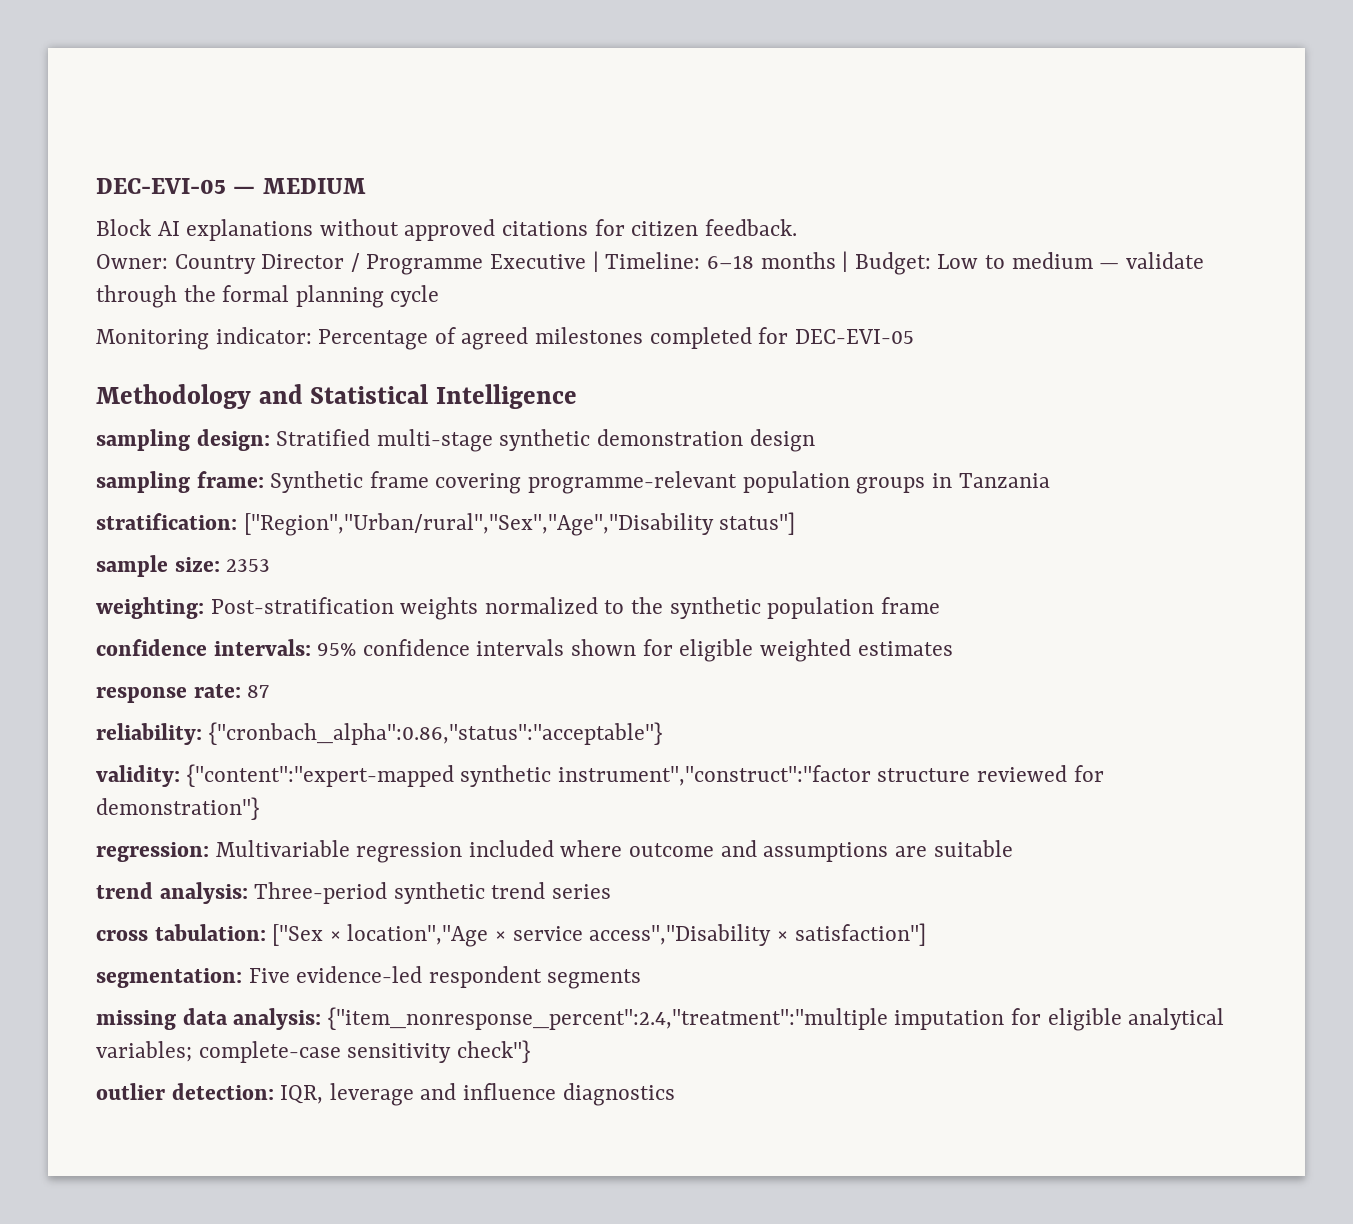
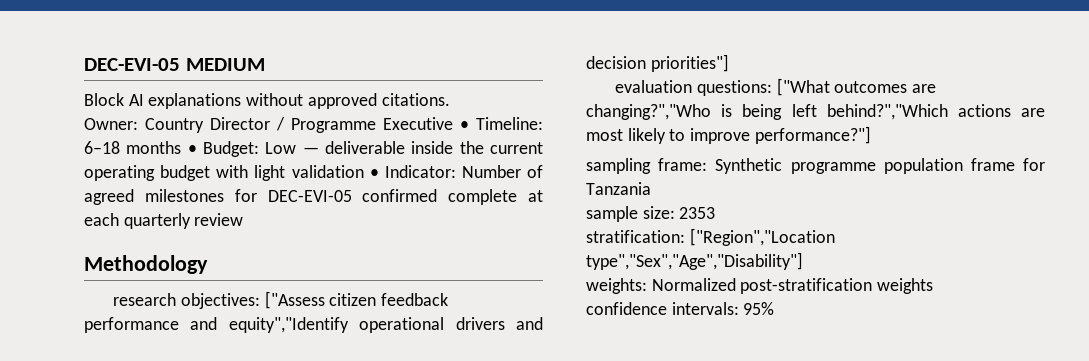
[96,178,256,194] DEC-EVI-05 — -> [84,58,180,71] DEC-EVI-05
[502,219,797,236] citations for citizen feedback. -> [381,93,450,106] citations.
[592,251,599,272] | -> [460,121,469,130] •
[842,251,849,272] | -> [187,145,197,154] •
[984,252,1204,269] [96,285,440,308] [96,327,429,350] to medium — validate through the formal planning cycle // Monitoring indicator: Percentage -> [302,141,543,154] [84,165,521,181] — deliverable inside the current operating budget with light validation • Indicator: Number
[649,327,752,349] completed -> (224, 195) none
[96,384,578,409] [96,429,815,452] [96,471,1050,494] [96,512,796,536] [96,555,271,577] [96,597,940,620] [96,639,953,662] [96,684,270,703] [96,722,662,745] [96,764,1104,787] [96,797,259,820] [96,840,1013,863] [96,882,612,904] [96,923,926,947] [96,966,642,989] [96,1007,1225,1031] [96,1040,530,1063] [96,1083,675,1106] // Methodology and Statistical Intelligence // sampling design: Stratified multi-stage synthetic demonstration design // sampling frame: Synthetic frame covering programme-relevant population groups in Tanzania // stratification: ["Region","Urban/rural","Sex","Age","Disability status"] // sample size: 2353 // weighting: Post-stratification weights normalized to the synthetic population frame // confidence intervals: 95% confidence intervals shown for eligible weighted estimates // response rate: 87 // reliability: {"cronbach_alpha":0.86,"status":"acceptable"} // validity: {"content":"expert-mapped synthetic instrument","construct":"factor structure reviewed for demonstration"} // regression: Multivariable regression included where outcome and assumptions are suitable // trend analysis: Three-period synthetic trend series // cross tabulation: ["Sex × location","Age × service access","Disability × satisfaction"] // segmentation: Five evidence-led respondent segments // missing data analysis: {"item_nonresponse_percent":2.4,"treatment":"multiple imputation for eligible analytical variables; complete-case sensitivity check"} // outlier detection: IQR, leverage and influence diagnostics -> [362,189,543,205] [84,213,244,229] [84,255,208,274] [113,291,448,309] [84,317,543,333] [586,54,729,72] [615,78,936,96] [586,104,1045,120] [586,126,871,144] [586,158,1045,174] [586,182,651,195] [586,206,716,222] [586,228,835,246] [586,252,803,270] [586,278,934,294] [586,302,775,315] confirmed complete at each quarterly review // Methodology // research objectives: ["Assess citizen feedback performance and equity","Identify operational drivers and decision priorities"] // evaluation questions: ["What outcomes are changing?","Who is being left behind?","Which actions are most likely to improve performance?"] // sampling frame: Synthetic programme population frame for Tanzania // sample size: 2353 // stratification: ["Region","Location type","Sex","Age","Disability"] // weights: Normalized post-stratification weights // confidence intervals: 95%

